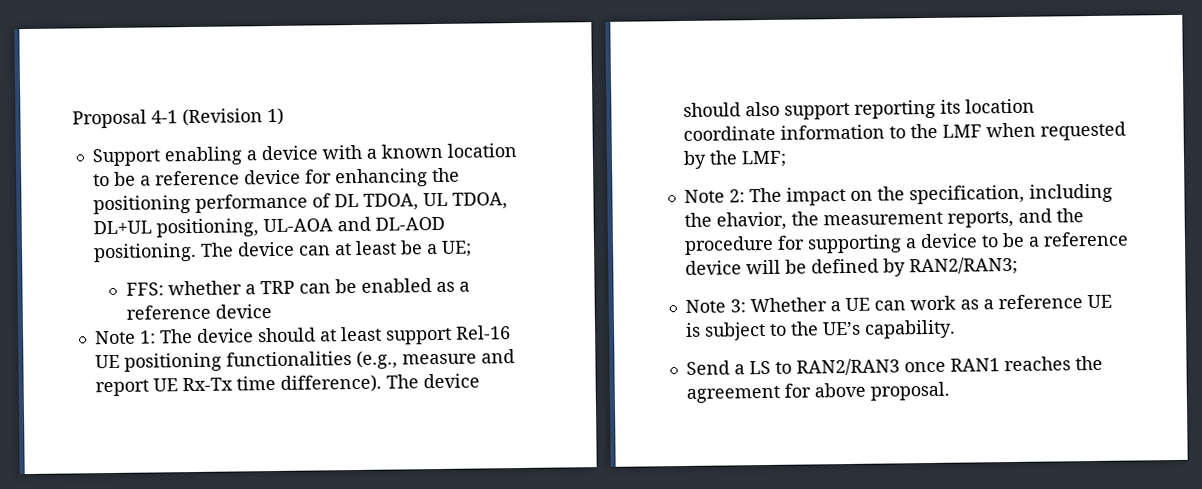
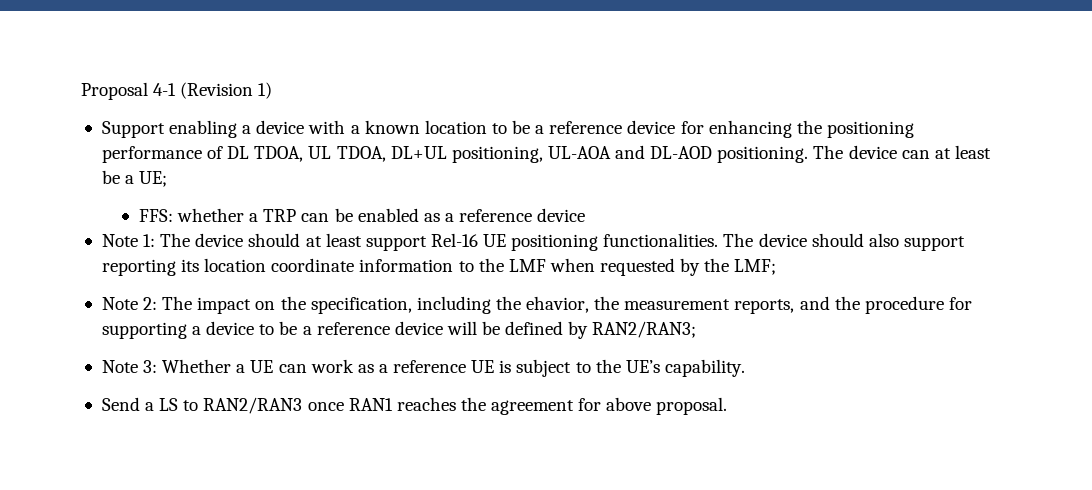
[225,349,515,370] [94,374,382,397] functionalities (e.g., measure and report UE Rx-Tx time difference). -> [603,233,719,247] functionalities.

